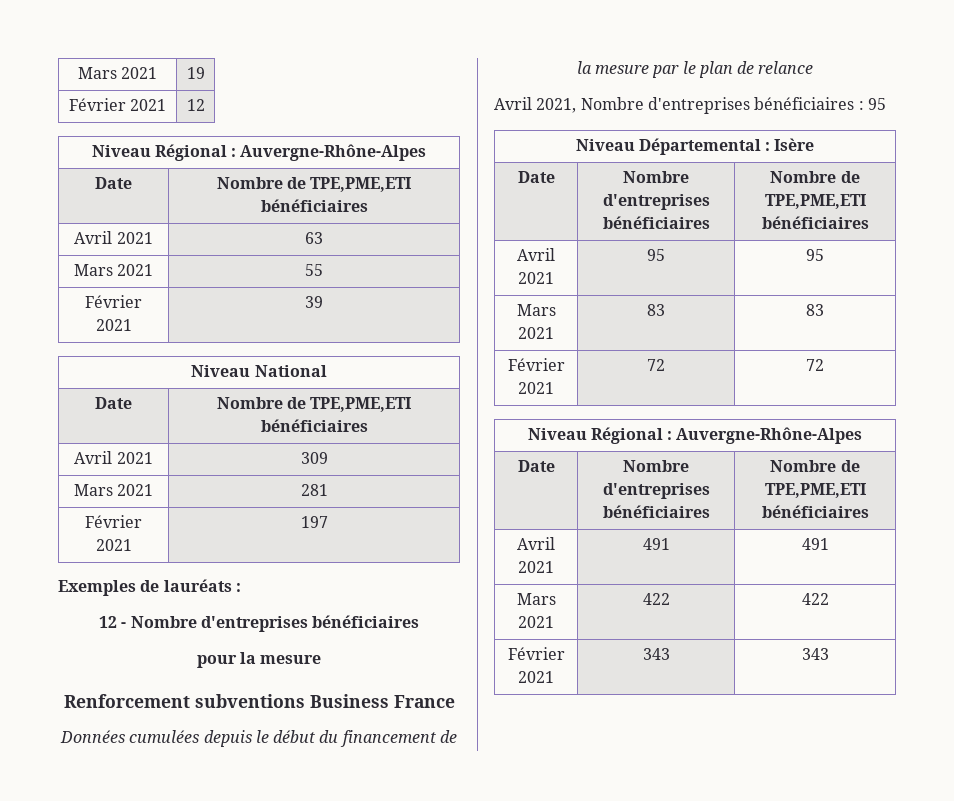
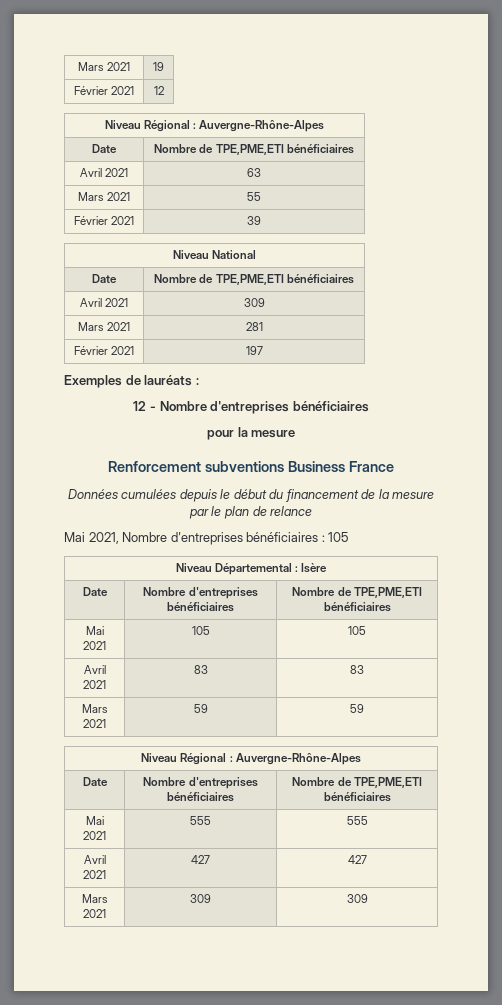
[494,97,532,110] Avril -> [64,532,85,542] Mai
[867,98,886,110] 95 -> [328,532,350,542] 105
[517,248,555,261] [518,272,554,284] [647,249,665,261] [806,249,824,261] [516,304,556,316] Avril 2021 | 95 | 95 // Mars -> [85,626,104,635] [83,641,106,650] [191,626,210,635] [348,626,366,635] [83,665,106,674] Mai 2021 | 105 | 105 // Avril
[507,358,565,371] [518,382,554,394] [647,359,665,371] [806,359,824,371] Février 2021 | 72 | 72 -> [82,704,108,713] [83,719,106,728] [193,704,208,713] [350,704,364,713] Mars 2021 | 59 | 59
[517,537,555,550] [518,561,554,573] [642,538,670,550] [801,538,829,550] [516,593,556,605] [518,616,554,628] [642,593,670,605] [801,593,829,605] [507,647,565,660] [518,671,554,683] [642,648,670,660] [801,648,829,660] // Avril 2021 | 491 | 491 // Mars 2021 | 422 | 422 // Février 2021 | 343 | 343 -> [85,816,104,825] [83,831,106,840] [190,816,211,825] [346,816,368,825] [83,855,106,864] [83,870,106,879] [191,855,210,864] [347,855,367,864] [82,894,108,903] [83,909,106,918] [190,894,211,903] [346,894,368,903] // Mai 2021 | 555 | 555 // Avril 2021 | 427 | 427 // Mars 2021 | 309 | 309

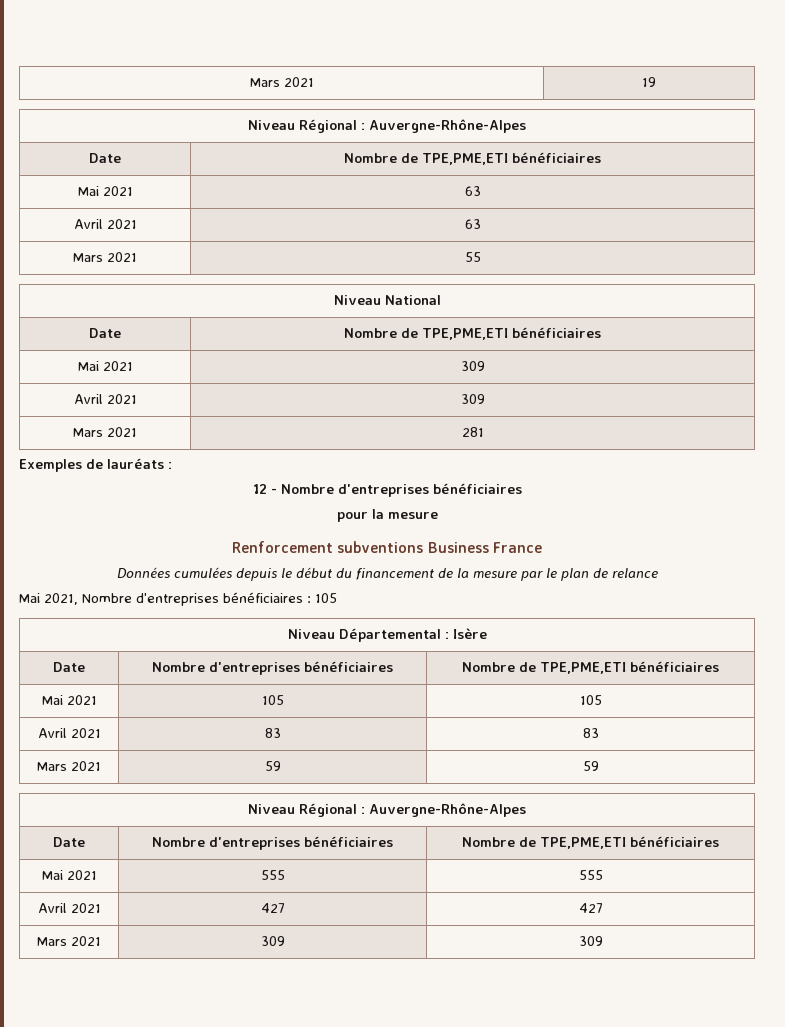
[73,86,135,95] [153,86,164,95] // Février 2021 | 12 -> (656, 82) none
(354, 149) none -> [77,186,133,196] [464,186,481,196] // Mai 2021 | 63
[73,216,135,225] [247,216,261,225] // Février 2021 | 39 -> (481, 257) none
(354, 279) none -> [77,361,133,371] [460,361,485,371] // Mai 2021 | 309
[73,346,135,355] [245,346,263,355] // Février 2021 | 197 -> (484, 432) none

